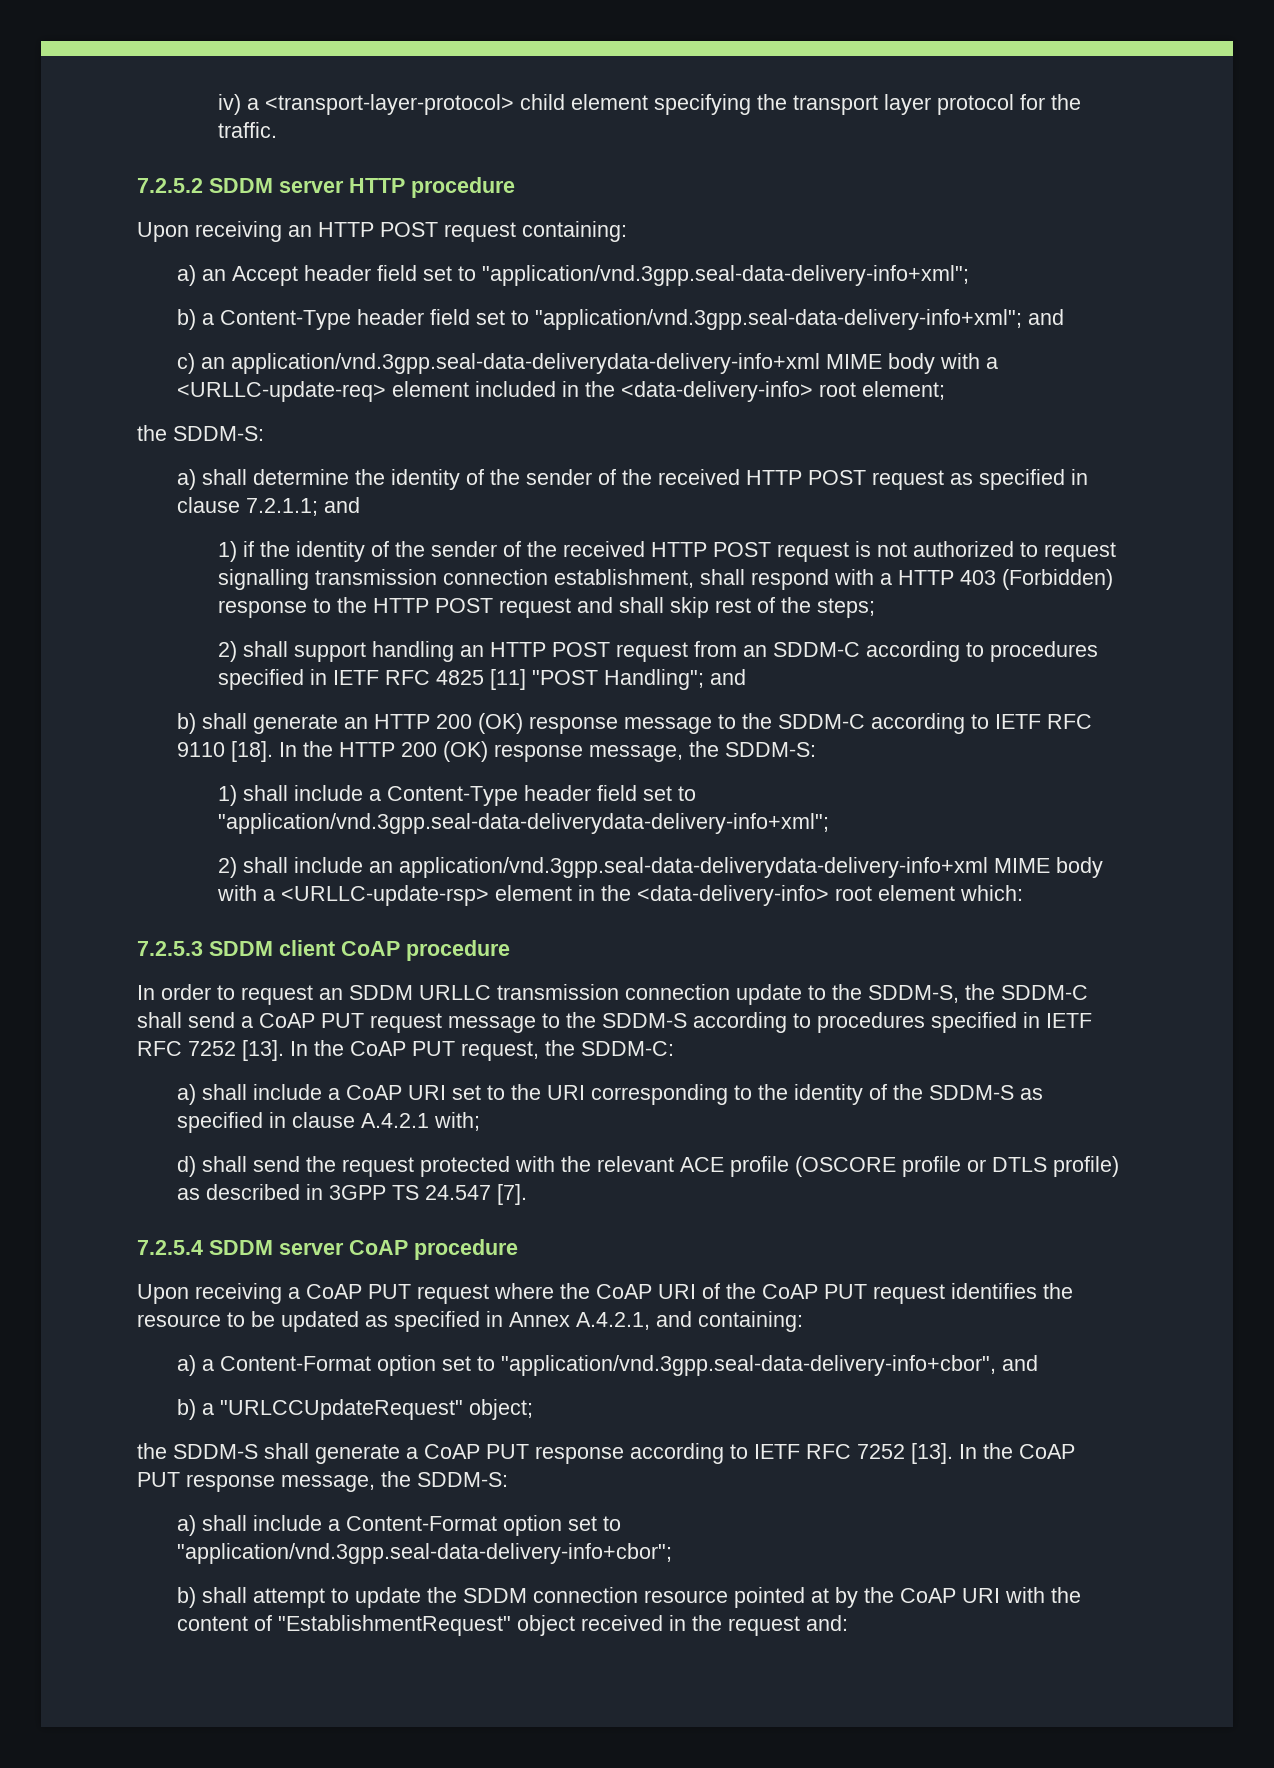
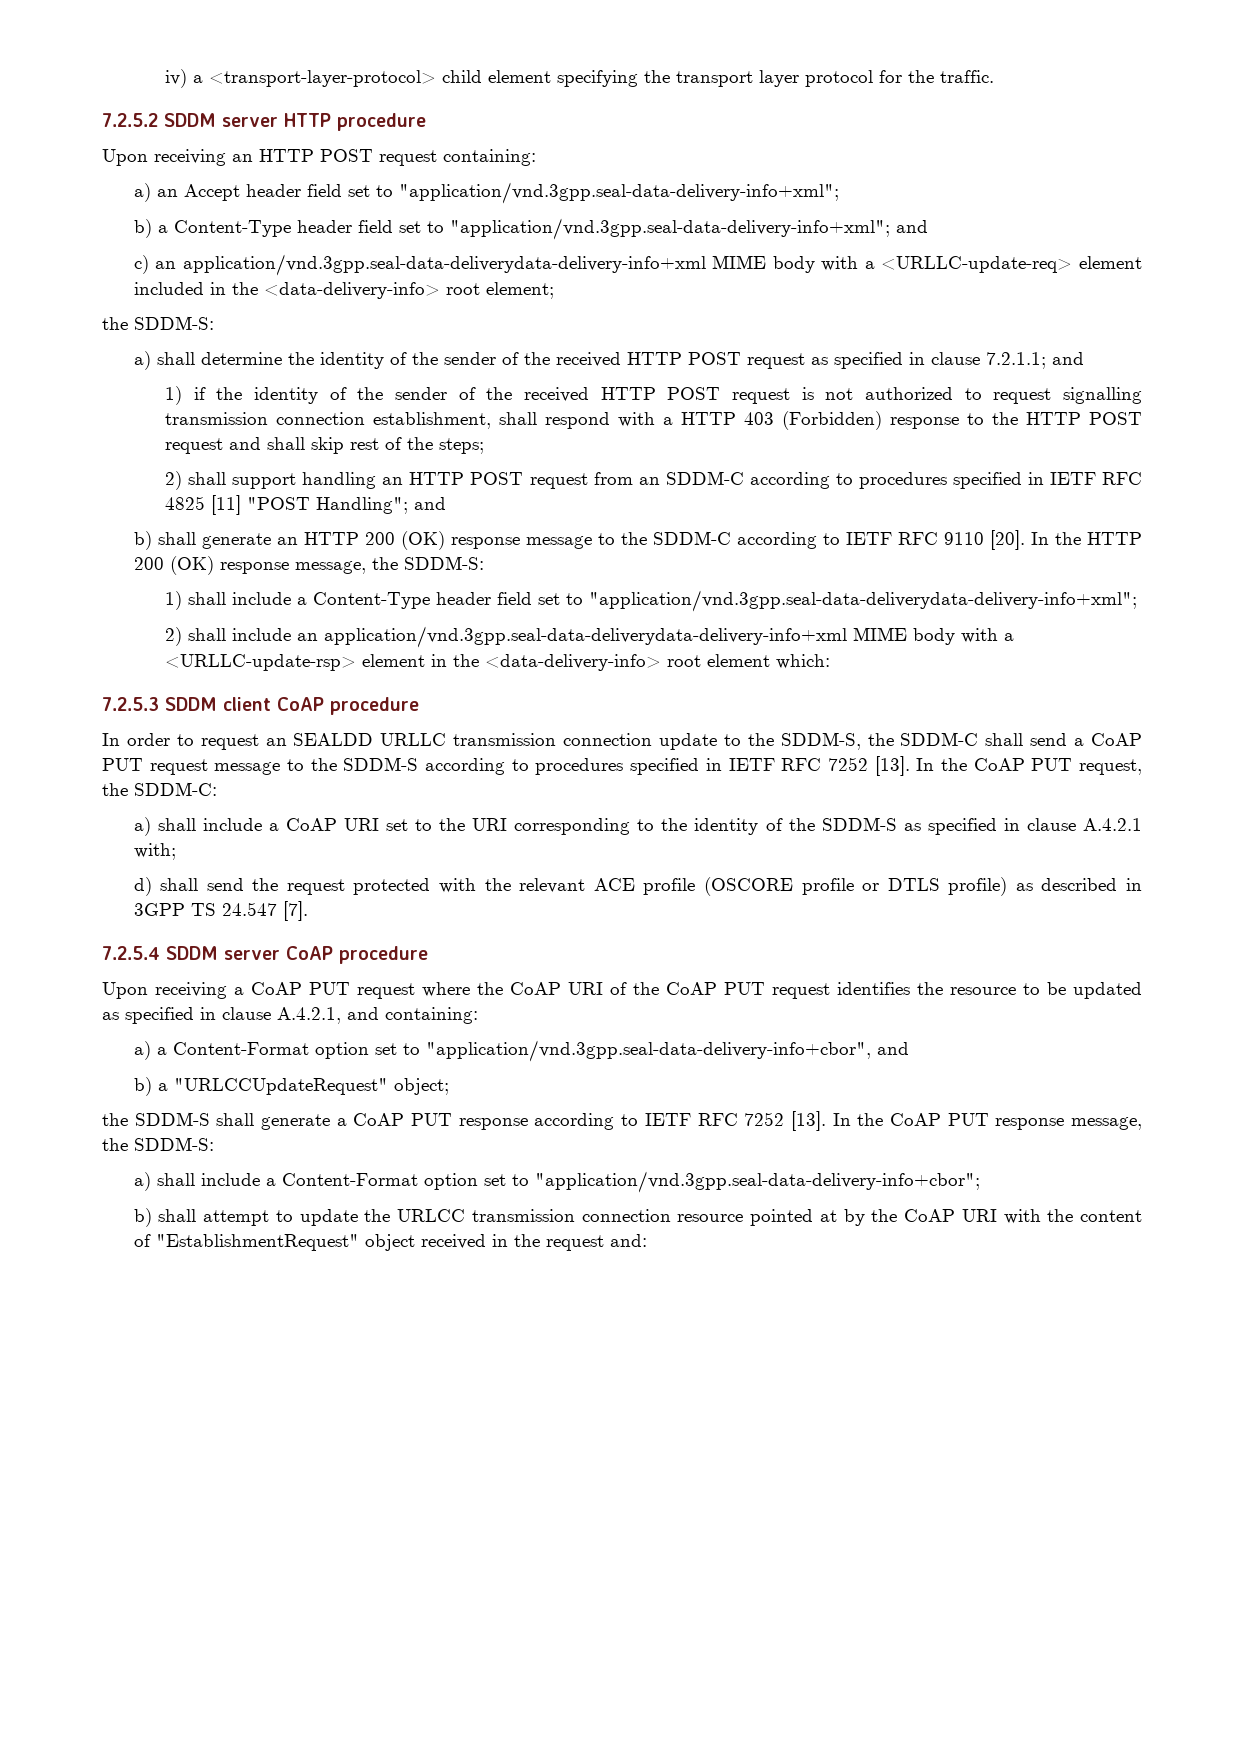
[231,741,274,762] [18]. -> [989,530,1025,550] [20].
[349,985,413,1000] SDDM -> [293,733,374,746] SEALDD
[509,1312,570,1327] Annex -> [222,1007,271,1020] clause
[463,1588,528,1603] SDDM -> [397,1209,575,1222] URLCC transmission

